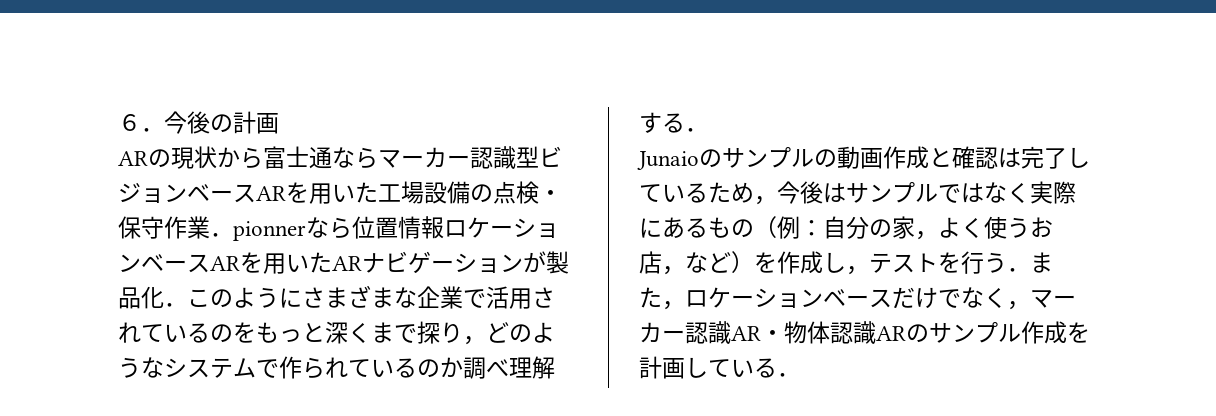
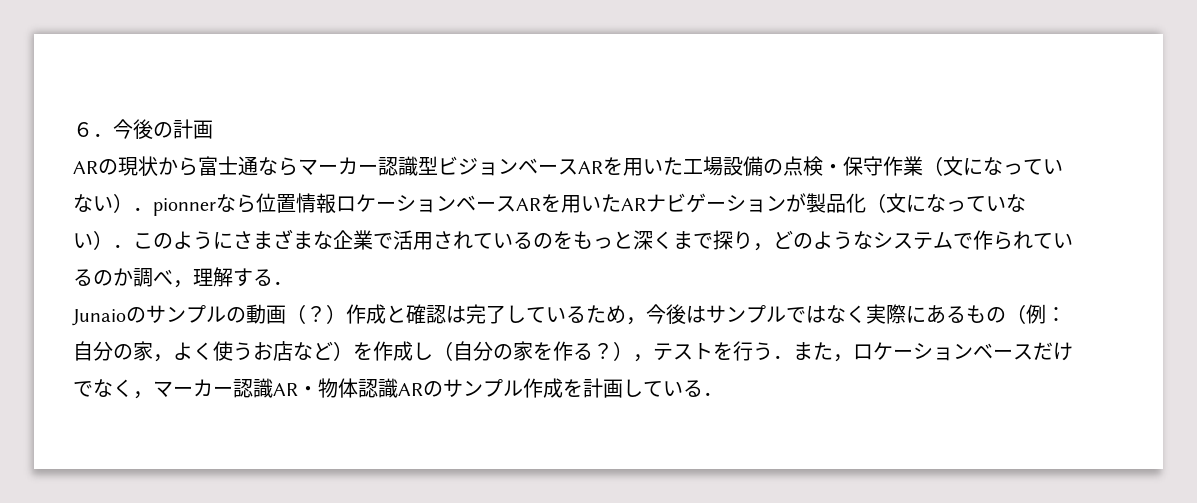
(210, 227) none -> [923,156,1063,176] [73,193,133,213] （文になっていない）
(164, 297) none -> [866,193,1026,213] [73,230,113,250] （文になっていない）
(509, 368) none -> [173,280,193,288] ，
(883, 158) none -> [286,304,346,324] （？）
[662,266,685,275] ， -> (293, 351) none
(846, 262) none -> [433,341,633,361] （自分の家を作る？）

